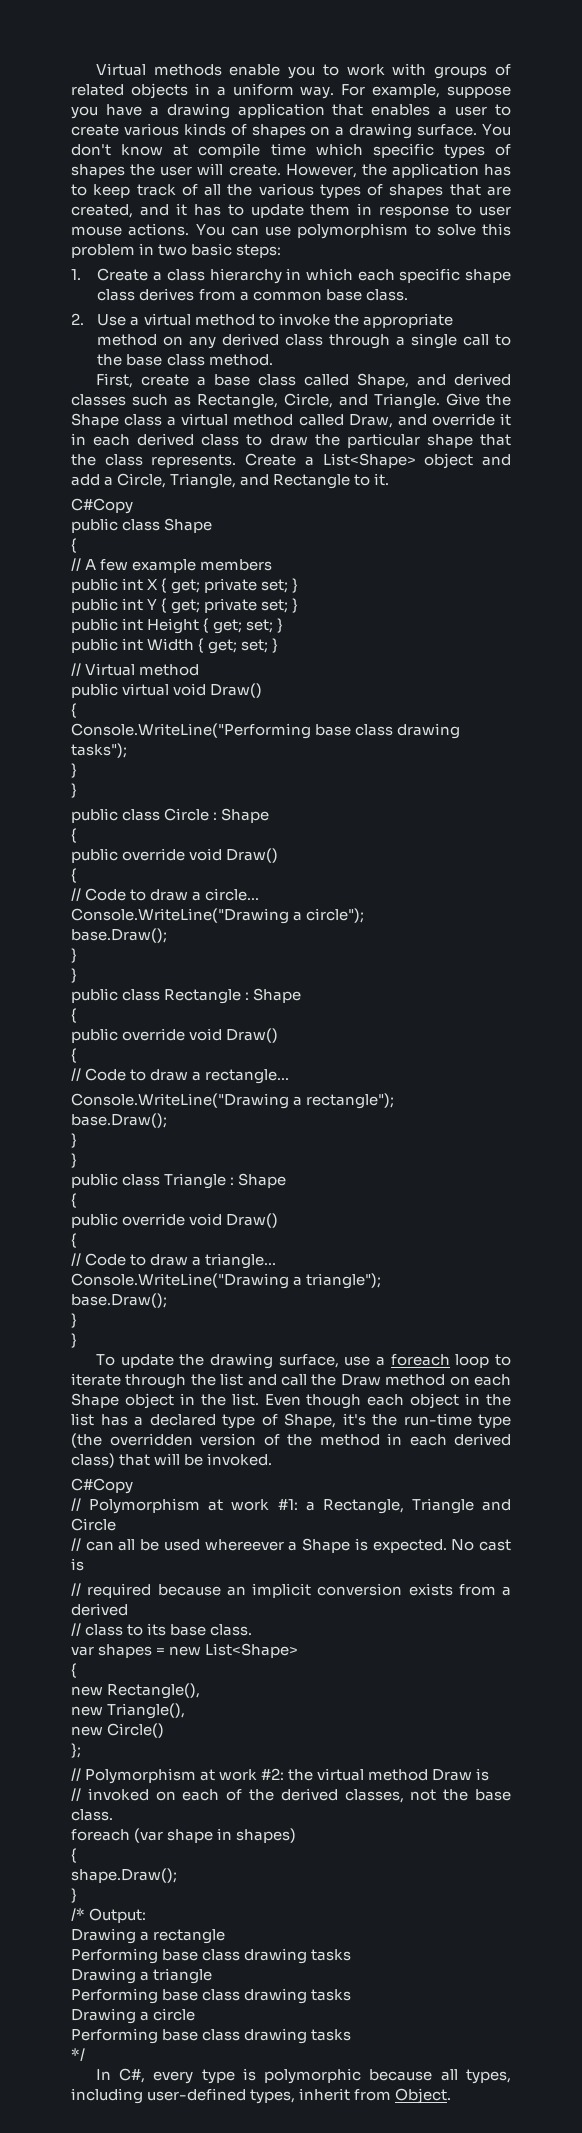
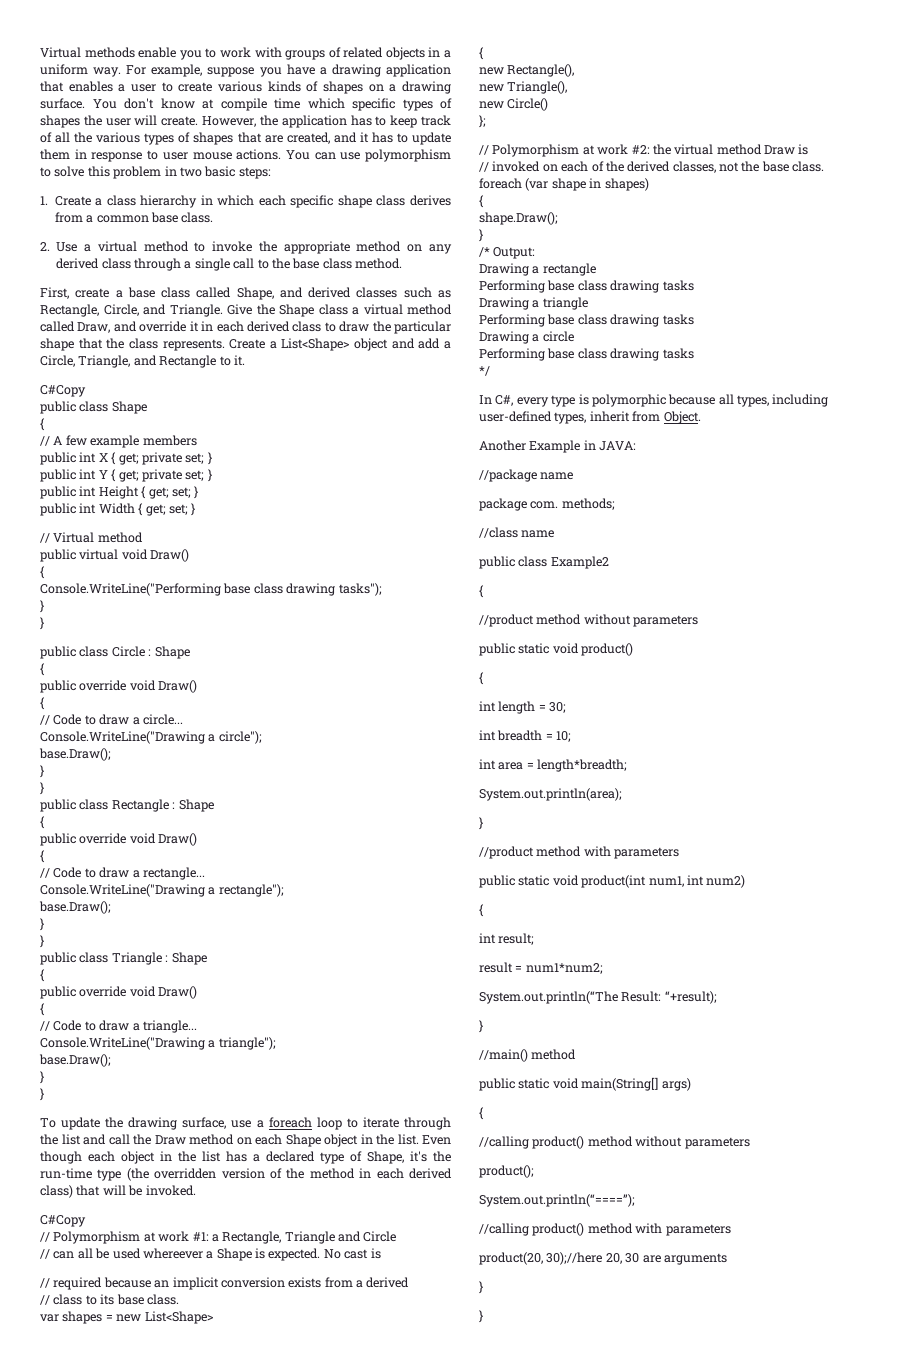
(452, 2096) none -> [479,440,637,453] [479,469,574,482] [479,498,615,511] [479,527,555,538] [479,556,609,569] [479,585,484,598] [479,614,699,627] [479,643,634,656] [479,672,484,685] [479,701,567,714] [479,730,572,742] [479,759,628,772] [479,788,622,801] [479,817,483,830] [479,846,680,859] [479,875,746,888] [479,904,484,917] [479,933,535,945] [479,962,603,974] [479,991,717,1004] [479,1020,483,1033] [479,1049,577,1062] [479,1077,691,1091] [479,1107,484,1120] [479,1136,750,1149] [479,1165,534,1178] [479,1194,635,1207] [479,1223,731,1236] [479,1252,727,1265] [479,1281,483,1294] [479,1310,483,1323] // Another Example in JAVA: // //package name // package com. methods; // //class name // public class Example2 // { // //product method without parameters // public static void product() // { // int length = 30; // int breadth = 10; // int area = length*breadth; // System.out.println(area); // } // //product method with parameters // public static void product(int num1, int num2) // { // int result; // result = num1*num2; // System.out.println(“The Result: “+result); // } // //main() method // public static void main(String[] args) // { // //calling product() method without parameters // product(); // System.out.println(“====”); // //calling product() method with parameters // product(20, 30);//here 20, 30 are arguments // } // }

